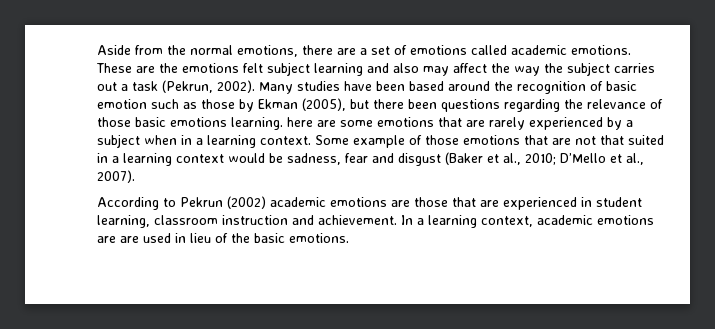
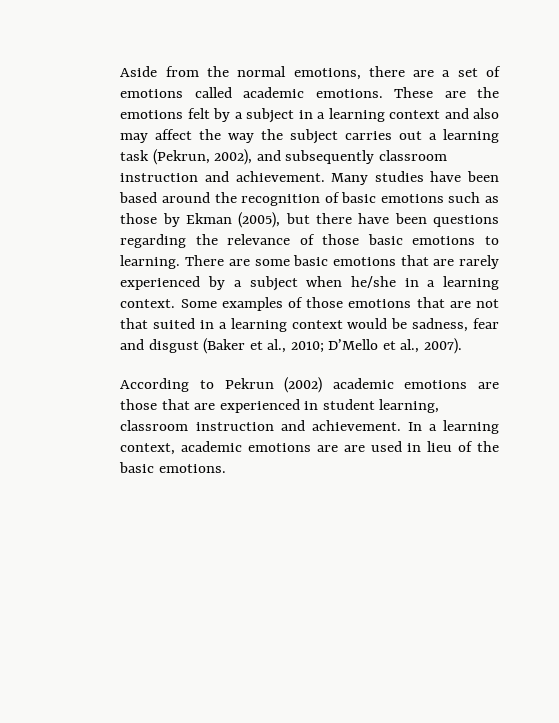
[267,62,364,76] subject learning -> [213,108,441,123] by a subject in a learning context
(129, 87) none -> [443,129,499,143] learning
[217,80,256,93] 2002). -> [214,149,447,165] [120,171,325,182] 2002), and subsequently classroom instruction and achievement.
[97,99,148,109] emotion -> [380,194,444,203] emotions
(405, 104) none -> [358,213,390,224] have
[231,117,314,130] learning. here -> [485,236,499,245] [120,255,225,269] to learning. There
(374, 123) none -> [293,255,329,266] basic
(178, 140) none -> [350,276,396,288] he/she
[353,135,406,148] example -> [221,297,283,311] examples

